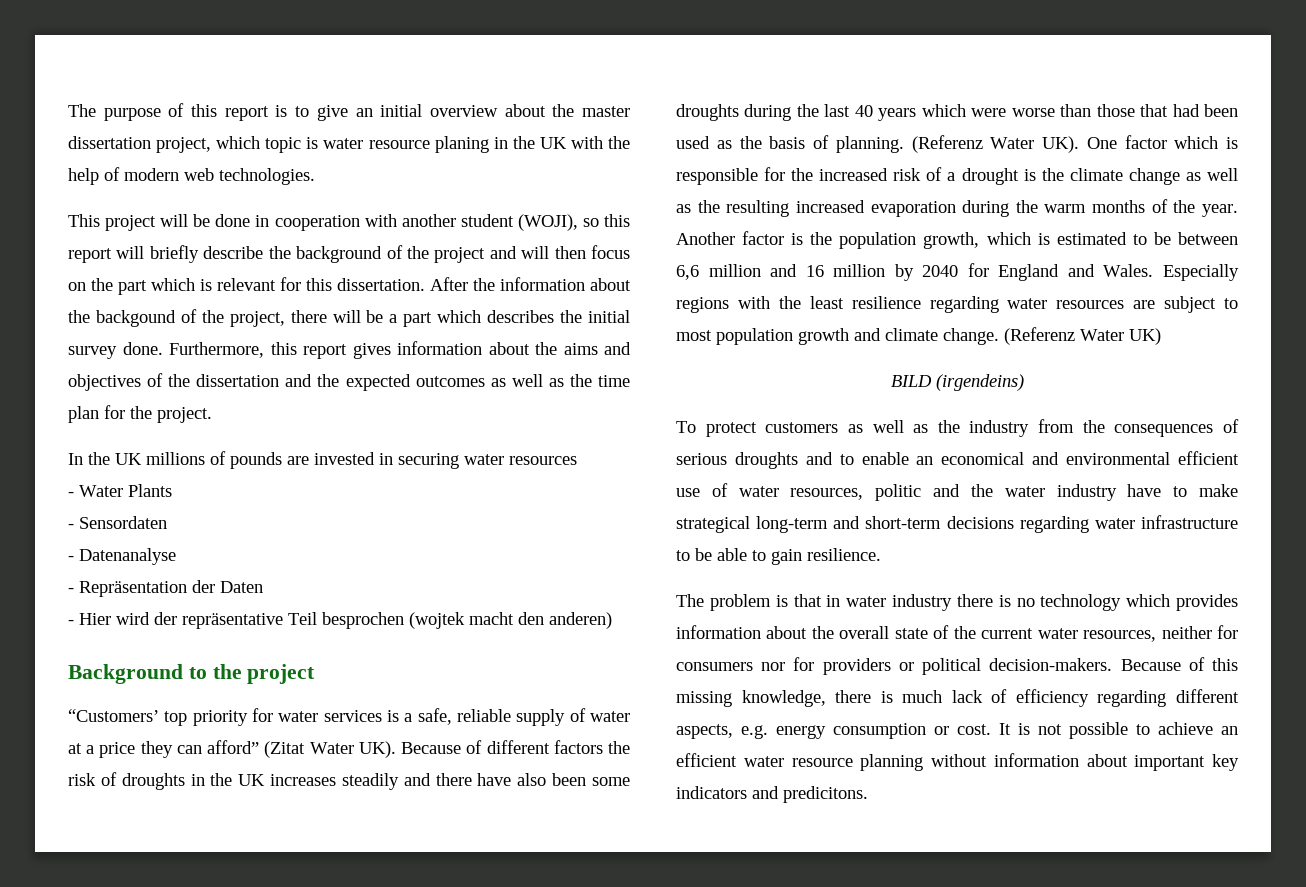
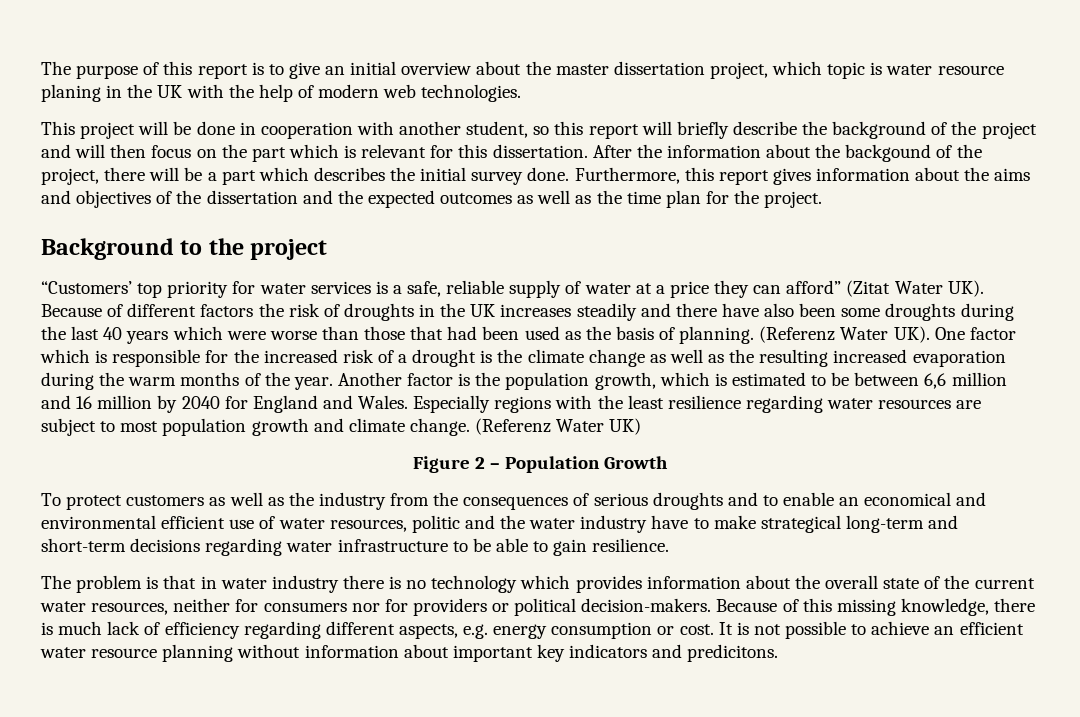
[460,214,578,231] student (WOJI), -> [466,121,529,138] student,
[68,451,577,469] [68,484,172,497] [68,516,167,529] [68,548,176,565] [68,580,263,597] [68,612,612,629] // In the UK millions of pounds are invested in securing water resources // - Water Plants // - Sensordaten // - Datenanalyse // - Repräsentation der Daten // - Hier wird der repräsentative Teil besprochen (wojtek macht den anderen) -> (823, 199) none
[890,374,1024,391] BILD (irgendeins) -> [412,456,669,473] Figure 2 – Population Growth

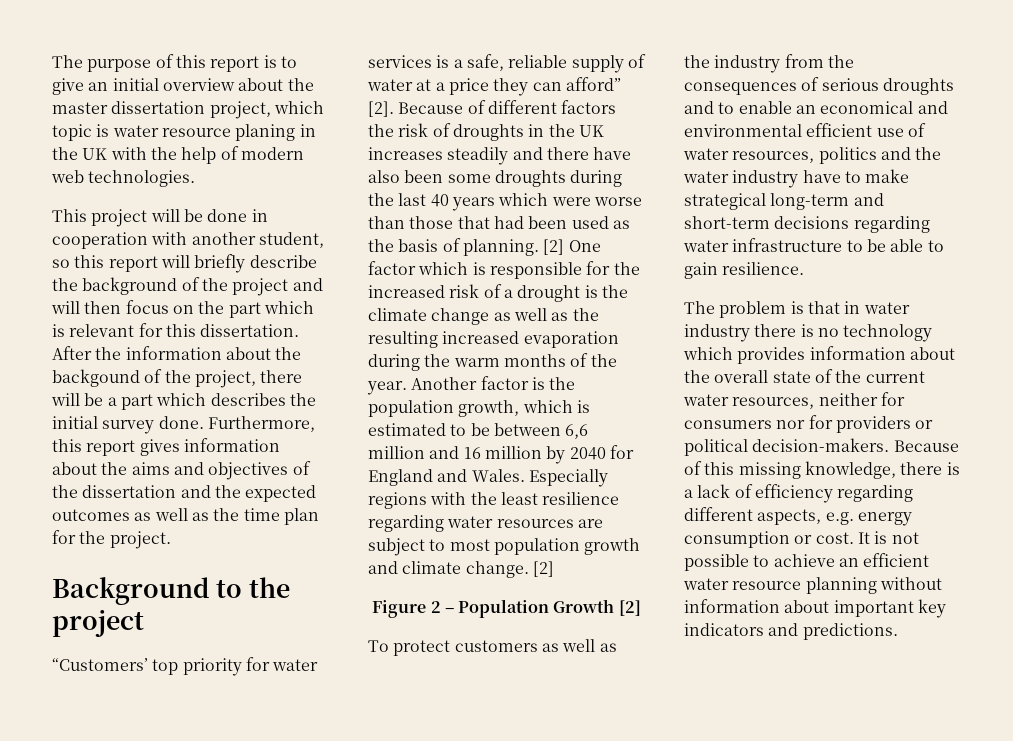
[846,280,984,297] (Zitat Water UK). -> [368,101,394,117] [2].
[759,326,930,343] (Referenz Water UK). -> [543,239,565,255] [2]
[475,418,642,435] (Referenz Water UK) -> [532,561,554,577] [2]
(669, 462) none -> [618,600,641,616] [2]
[411,515,460,533] politic -> [818,147,877,164] politics
[58,621,103,635] much -> [684,489,693,498] a
[687,644,779,662] predicitons. -> [802,623,898,640] predictions.

